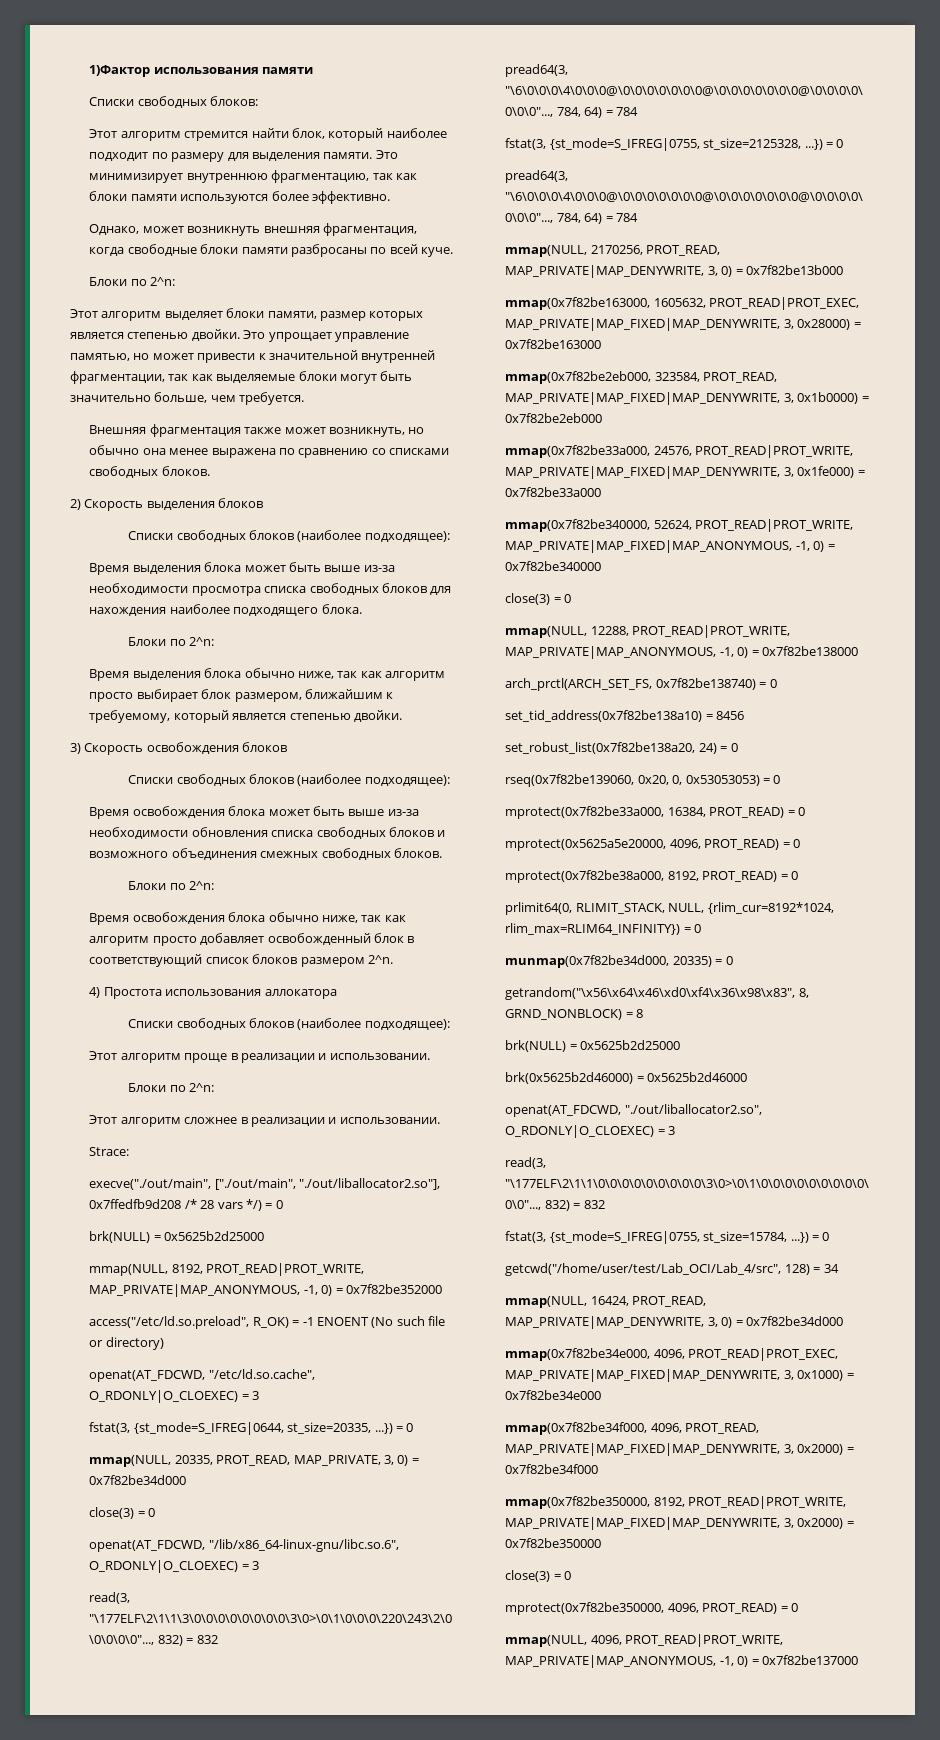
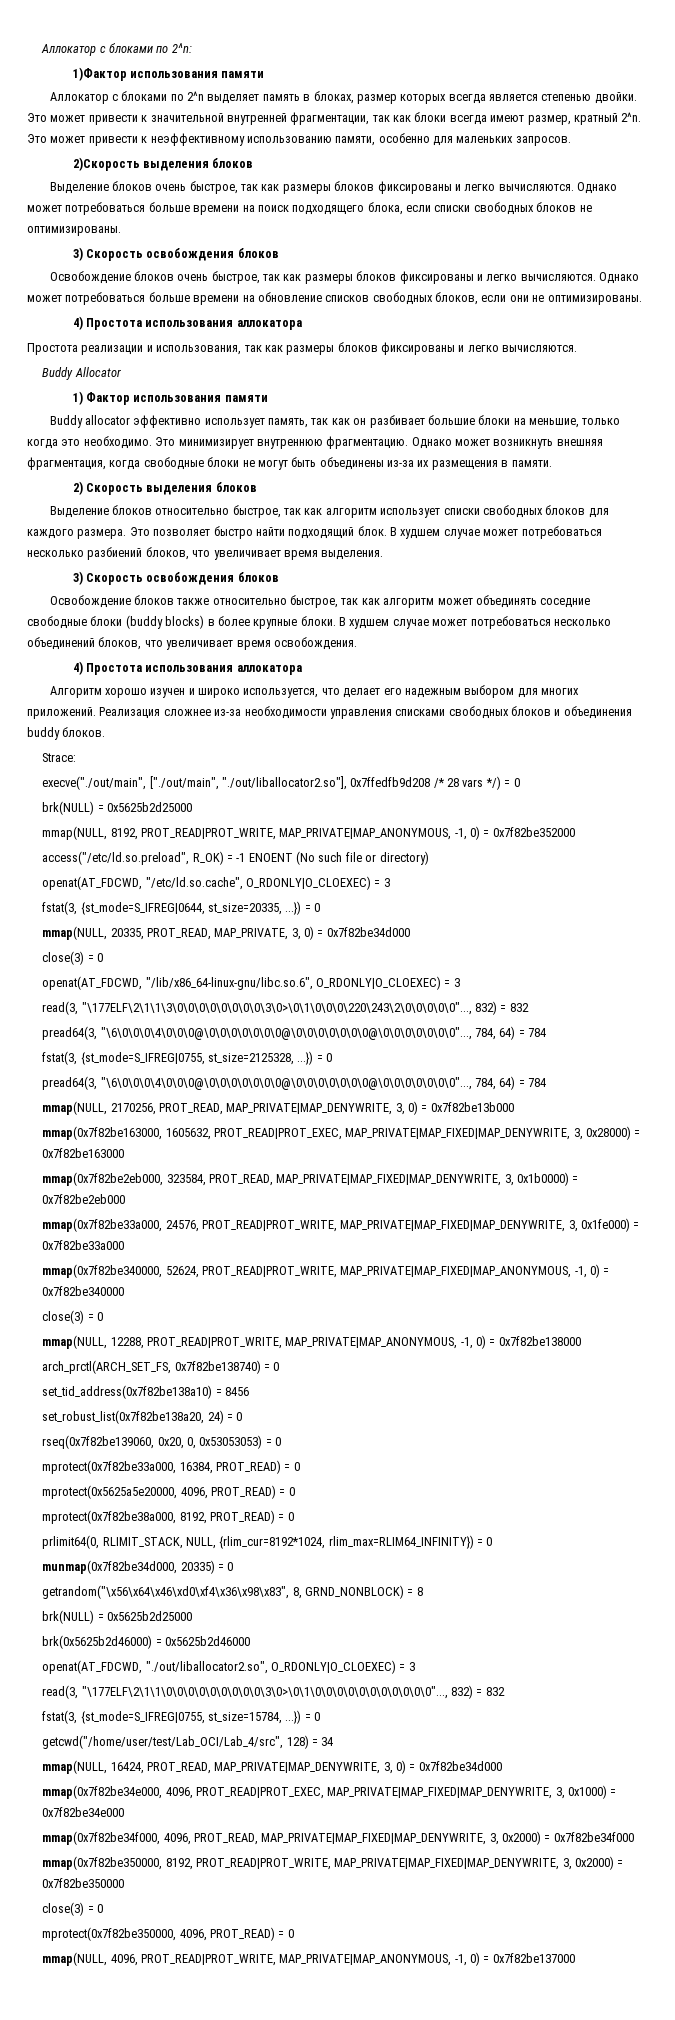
[89,65,314,77] [89,96,259,108] [89,128,447,141] [89,150,398,162] [89,170,417,183] [89,191,390,204] [89,223,417,236] [89,244,454,257] [89,277,176,286] [70,308,317,321] 1)Фактор использования памяти // Списки свободных блоков: // Этот алгоритм стремится найти блок, который наиболее подходит по размеру для выделения памяти. Это минимизирует внутреннюю фрагментацию, так как блоки памяти используются более эффективно. // Однако, может возникнуть внешняя фрагментация, когда свободные блоки памяти разбросаны по всей куче. // Блоки по 2^n: // Этот алгоритм выделяет блоки памяти, -> [41,43,192,56] [72,67,265,81] [49,91,354,104] Аллокатор с блоками по 2^n: // 1)Фактор использования памяти // Аллокатор с блоками по 2^n выделяет память в блоках,
(424, 316) none -> [448,94,486,104] всегда
[268,332,409,342] [70,353,150,361] упрощает управление памятью, но -> (47, 117) none
[216,371,413,384] [70,392,305,405] [89,424,425,437] [89,445,450,458] [89,466,210,478] [70,498,264,511] [128,530,450,542] [89,562,395,575] [89,583,452,596] [89,604,362,616] [128,637,215,646] [89,668,446,681] [89,689,394,702] [89,710,402,723] [70,742,288,755] [128,774,450,786] [89,806,419,819] [89,827,446,839] [89,848,442,860] [128,881,215,890] [89,912,406,925] [89,933,415,946] [89,954,393,967] [89,987,337,999] [128,1018,450,1030] [89,1051,430,1063] [128,1083,215,1092] [89,1115,440,1127] выделяемые блоки могут быть значительно больше, чем требуется. // Внешняя фрагментация также может возникнуть, но обычно она менее выражена по сравнению со списками свободных блоков. // 2) Скорость выделения блоков // Списки свободных блоков (наиболее подходящее): // Время выделения блока может быть выше из-за необходимости просмотра списка свободных блоков для нахождения наиболее подходящего блока. // Блоки по 2^n: // Время выделения блока обычно ниже, так как алгоритм просто выбирает блок размером, ближайшим к требуемому, который является степенью двойки. // 3) Скорость освобождения блоков // Списки свободных блоков (наиболее подходящее): // Время освобождения блока может быть выше из-за необходимости обновления списка свободных блоков и возможного объединения смежных свободных блоков. // Блоки по 2^n: // Время освобождения блока обычно ниже, так как алгоритм просто добавляет освобожденный блок в соответствующий список блоков размером 2^n. // 4) Простота использования аллокатора // Списки свободных блоков (наиболее подходящее): // Этот алгоритм проще в реализации и использовании. // Блоки по 2^n: // Этот алгоритм сложнее в реализации и использовании. -> [414,112,642,125] [27,133,571,146] [72,157,254,171] [49,181,618,194] [27,202,592,215] [27,226,121,236] [72,247,279,261] [49,271,640,284] [27,292,642,305] [72,316,302,330] [27,342,578,355] [42,367,121,380] [72,391,268,405] [49,415,621,428] [27,436,603,449] [27,457,552,470] [72,481,257,495] [49,505,609,518] [27,526,602,539] [27,547,384,560] [72,571,279,585] [49,595,591,608] [27,615,611,629] [27,637,357,650] [72,661,302,675] [49,685,580,698] [27,706,632,719] [27,727,106,740] блоки всегда имеют размер, кратный 2^n. Это может привести к неэффективному использованию памяти, особенно для маленьких запросов. // 2)Скорость выделения блоков // Выделение блоков очень быстрое, так как размеры блоков фиксированы и легко вычисляются. Однако может потребоваться больше времени на поиск подходящего блока, если списки свободных блоков не оптимизированы. // 3) Скорость освобождения блоков // Освобождение блоков очень быстрое, так как размеры блоков фиксированы и легко вычисляются. Однако может потребоваться больше времени на обновление списков свободных блоков, если они не оптимизированы. // 4) Простота использования аллокатора // Простота реализации и использования, так как размеры блоков фиксированы и легко вычисляются. // Buddy Allocator // 1) Фактор использования памяти // Buddy allocator эффективно использует память, так как он разбивает большие блоки на меньшие, только когда это необходимо. Это минимизирует внутреннюю фрагментацию. Однако может возникнуть внешняя фрагментация, когда свободные блоки не могут быть объединены из-за их размещения в памяти. // 2) Скорость выделения блоков // Выделение блоков относительно быстрое, так как алгоритм использует списки свободных блоков для каждого размера. Это позволяет быстро найти подходящий блок. В худшем случае может потребоваться несколько разбиений блоков, что увеличивает время выделения. // 3) Скорость освобождения блоков // Освобождение блоков также относительно быстрое, так как алгоритм может объединять соседние свободные блоки (buddy blocks) в более крупные блоки. В худшем случае может потребоваться несколько объединений блоков, что увеличивает время освобождения. // 4) Простота использования аллокатора // Алгоритм хорошо изучен и широко используется, что делает его надежным выбором для многих приложений. Реализация сложнее из-за необходимости управления списками свободных блоков и объединения buddy блоков.

